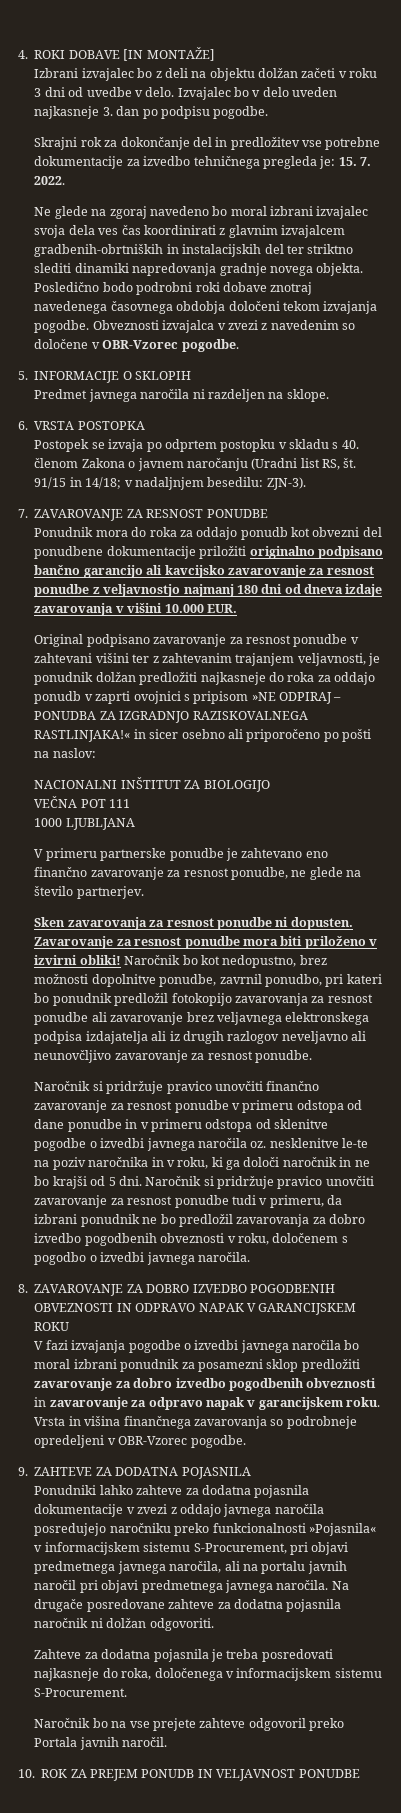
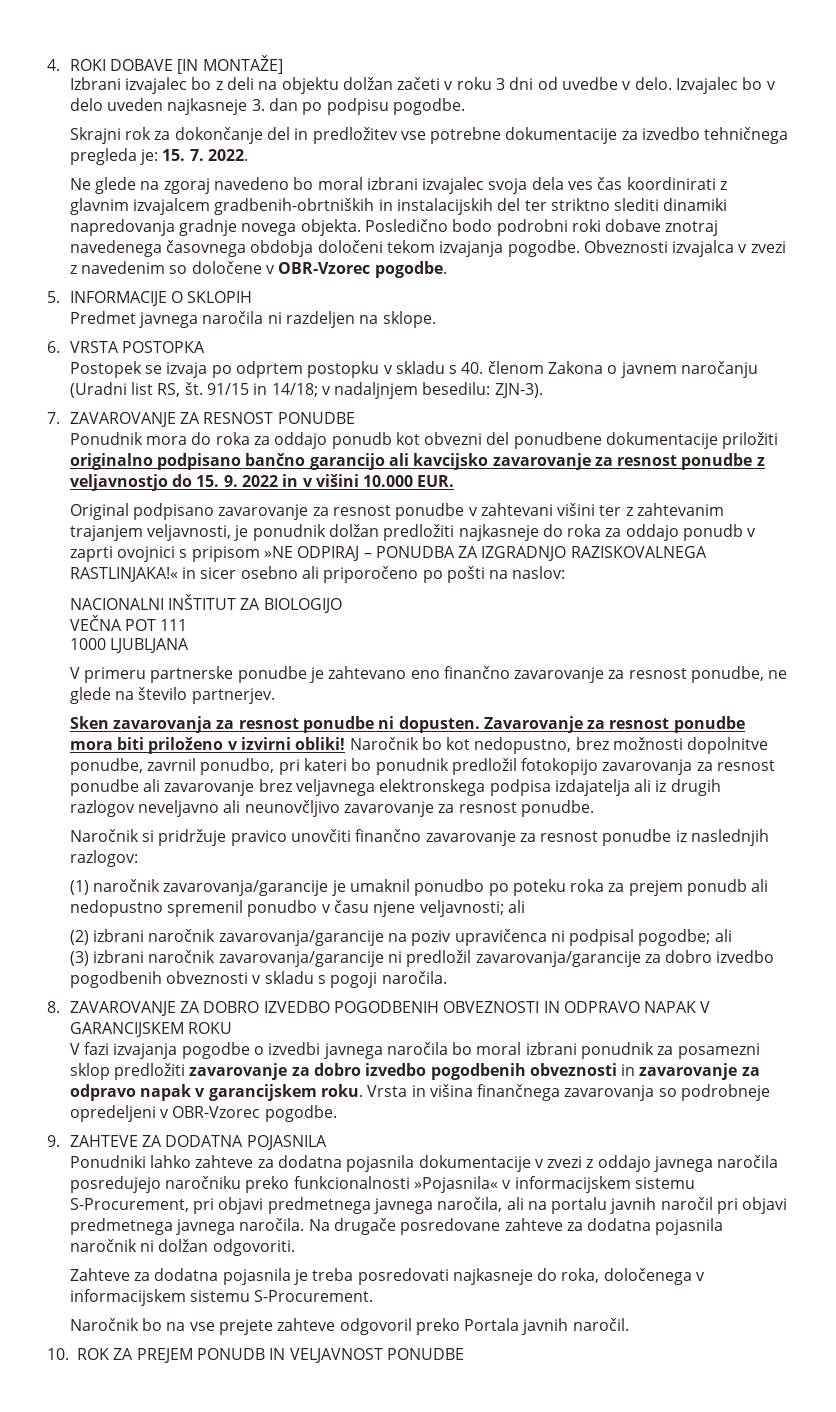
[183,584,383,597] [34,603,114,616] najmanj 180 dni od dneva izdaje zavarovanja -> [171,474,299,487] do 15. 9. 2022 in
[231,1100,363,1113] [34,1119,329,1132] [34,1138,369,1151] [34,1157,370,1170] [34,1176,374,1189] [34,1195,343,1208] [34,1214,310,1227] v primeru odstopa od dane ponudbe in v primeru odstopa od sklenitve pogodbe o izvedbi javnega naročila oz. nesklenitve le-te na poziv naročnika in v roku, ki ga določi naročnik in ne bo krajši od 5 dni. Naročnik si pridržuje pravico unovčiti zavarovanje za resnost ponudbe tudi v primeru, da izbrani ponudnik ne bo predložil zavarovanja -> [675,829,770,846] [69,850,138,867] [69,879,769,896] [69,900,525,917] [69,929,732,946] [69,950,641,967] iz naslednjih razlogov: // (1) naročnik zavarovanja/garancije je umaknil ponudbo po poteku roka za prejem ponudb ali nedopustno spremenil ponudbo v času njene veljavnosti; ali // (2) izbrani naročnik zavarovanja/garancije na poziv upravičenca ni podpisal pogodbe; ali // (3) izbrani naročnik zavarovanja/garancije ni predložil zavarovanja/garancije
[237,1233,348,1245] [34,1252,195,1265] roku, določenem s pogodbo o izvedbi javnega -> [264,971,378,988] skladu s pogoji

